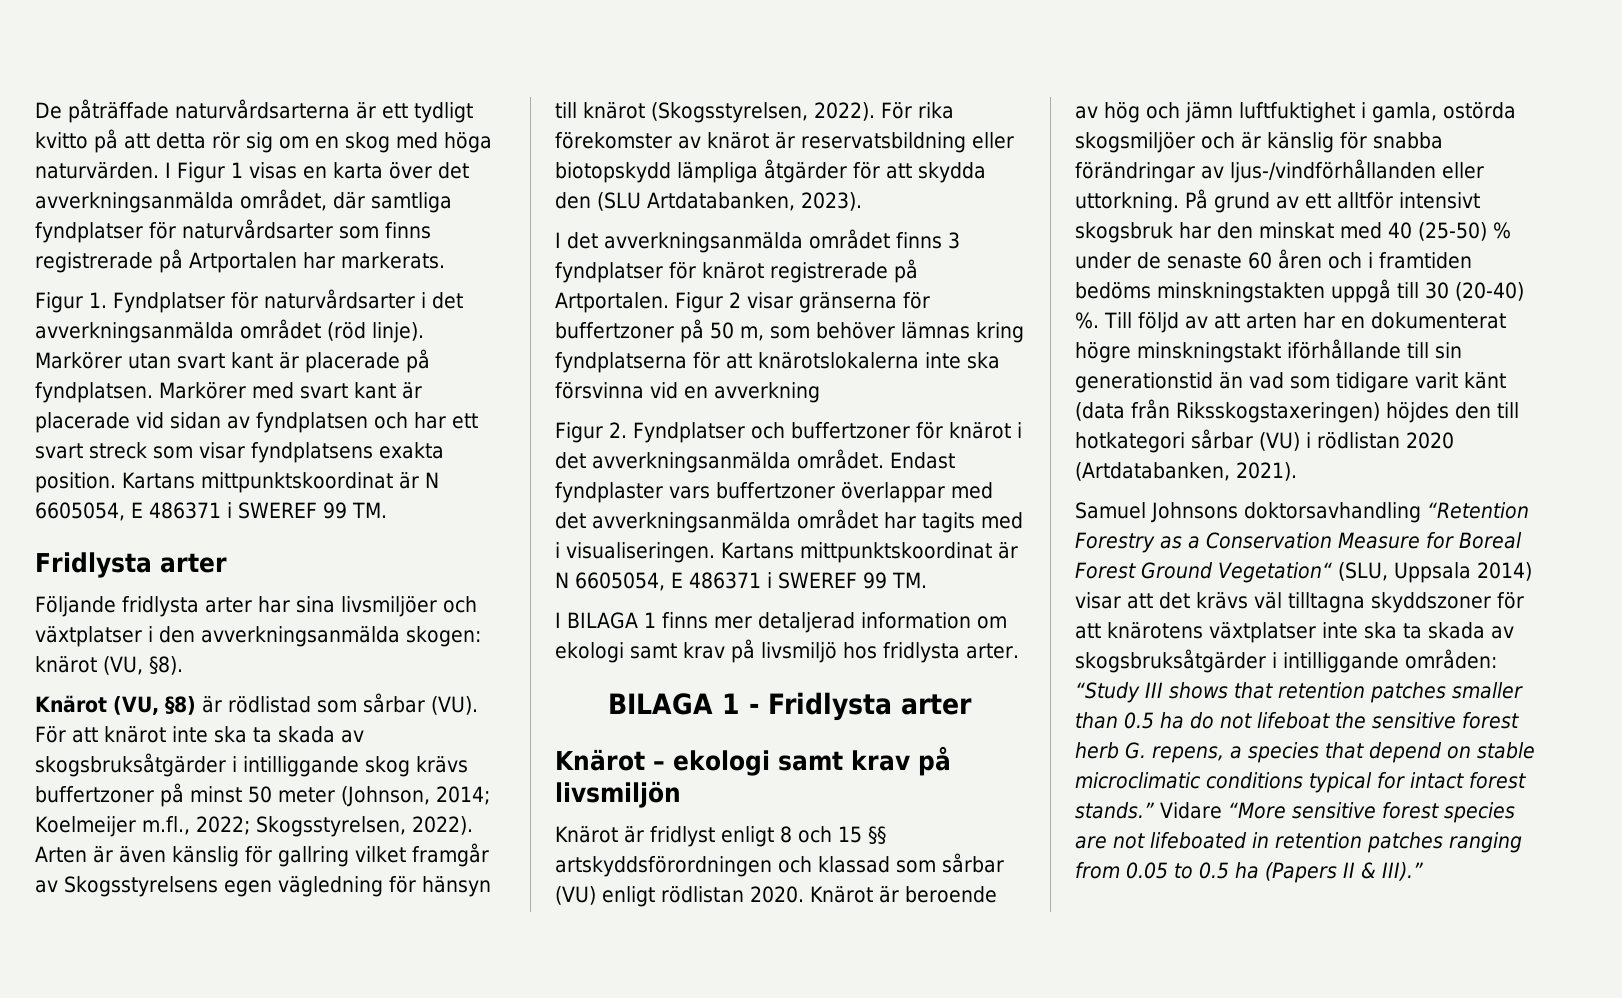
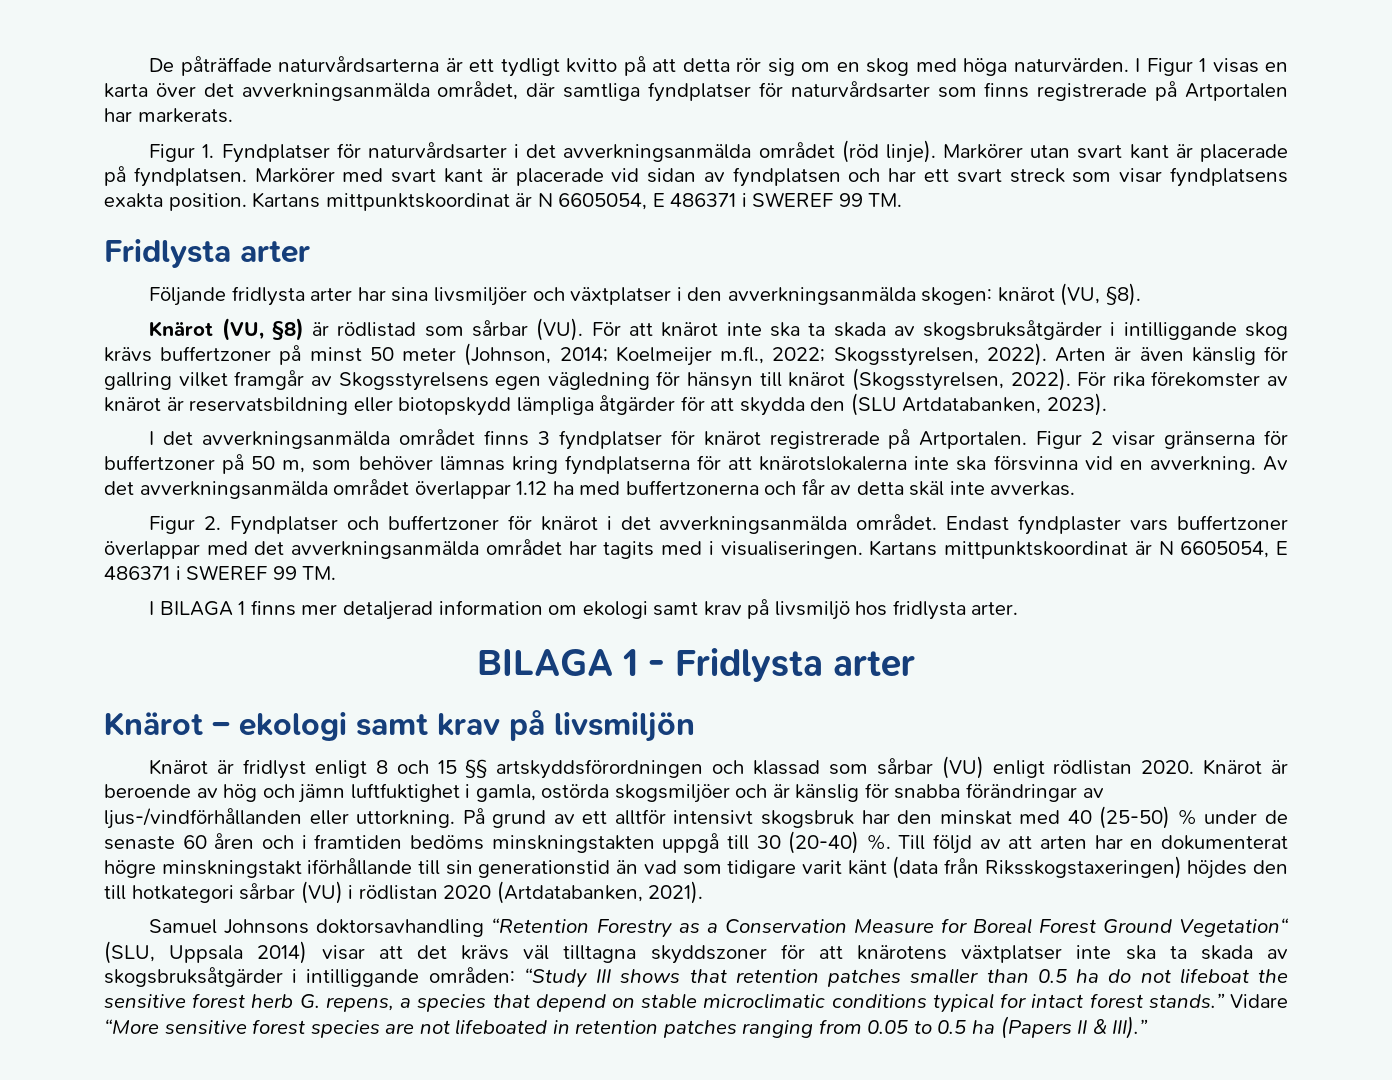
[714,382,820,403] avverkning -> [1149,456,1288,474] [104,479,1076,499] avverkning. Av det avverkningsanmälda området överlappar 1.12 ha med buffertzonerna och får av detta skäl inte avverkas.

